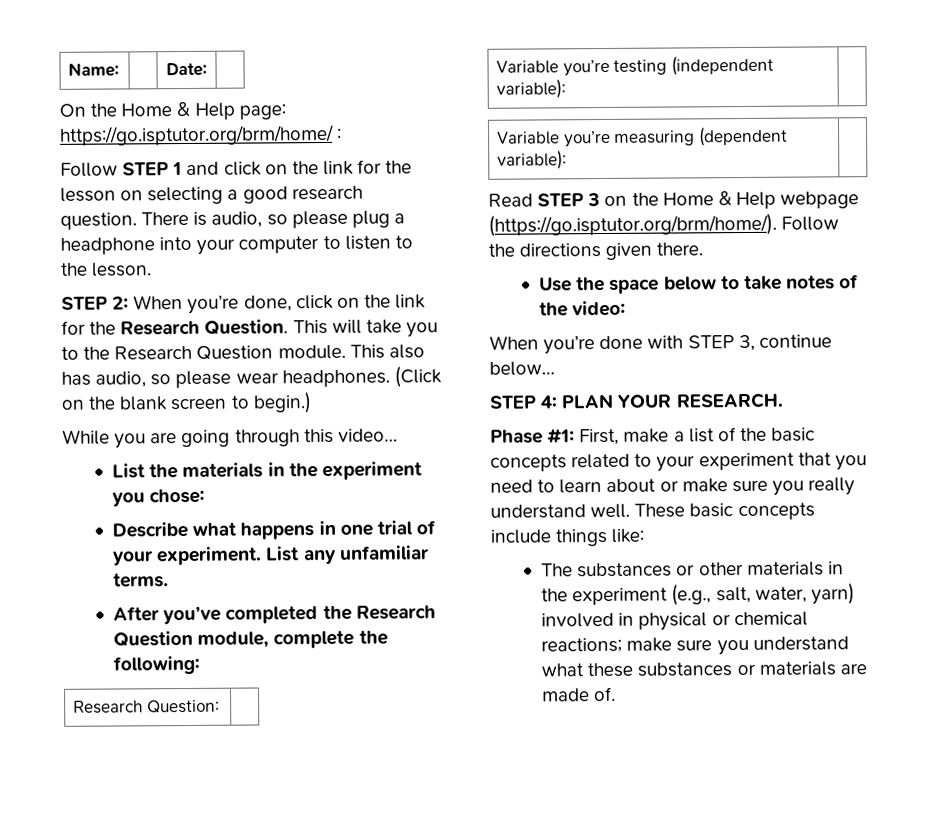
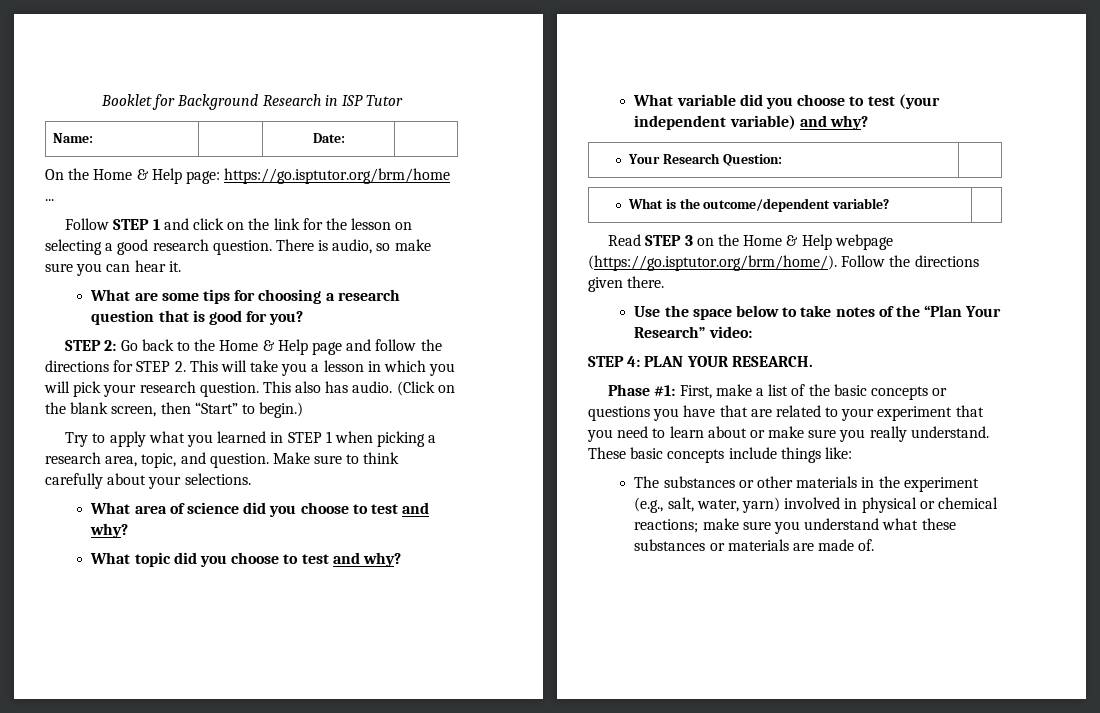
(68, 69) none -> [100,94,404,110] Booklet for Background Research in ISP Tutor //
[59,124,343,146] https://go.isptutor.org/brm/home/ : -> [224,168,451,184] [45,199,54,201] https://go.isptutor.org/brm/home ...
[291,210,405,229] [60,235,413,255] [60,262,153,277] [61,294,427,314] [61,319,438,338] [61,344,425,361] [61,369,390,389] please plug a headphone into your computer to listen to the lesson. // STEP 2: When you’re done, click on the link for the Research Question. This will take you to the Research Question module. This also has audio, so please wear headphones. -> [394,239,431,251] [45,260,181,276] [90,289,400,304] [91,310,304,325] [65,339,442,355] [45,360,456,376] [44,381,393,397] make sure you can hear it. // What are some tips for choosing a research question that is good for you? // STEP 2: Go back to the Home & Help page and follow the directions for STEP 2. This will take you a lesson in which you will pick your research question. This also has audio.
[170,397,228,411] screen -> [111,402,238,417] screen, then “Start”
[62,428,398,449] [112,461,422,481] [112,488,206,507] [112,520,436,540] [113,545,429,566] [113,573,170,588] [113,605,436,625] [113,630,388,649] [113,655,201,675] [73,699,220,714] [496,55,774,77] [496,79,567,99] [497,126,788,148] [497,150,568,170] While you are going through this video… // List the materials in the experiment you chose: // Describe what happens in one trial of your experiment. List any unfamiliar terms. // After you’ve completed the Research Question module, complete the following: // Research Question: | // Variable you’re testing (independent variable): | // Variable you’re measuring (dependent variable): -> [65,431,437,447] [45,452,400,468] [45,473,251,489] [90,502,430,517] [90,523,129,538] [90,552,401,567] [633,94,940,109] [634,115,868,130] [628,153,782,166] [628,198,890,212] Try to apply what you learned in STEP 1 when picking a research area, topic, and question. Make sure to think carefully about your selections. // What area of science did you choose to test and why? // What topic did you choose to test and why? // What variable did you choose to test (your independent variable) and why? // Your Research Question: | // What is the outcome/dependent variable?
[572,300,627,317] [489,334,832,355] [489,361,555,376] video: // When you’re done with STEP 3, continue below… -> [924,305,1002,317] [634,326,752,338] “Plan Your Research” video:
(567, 463) none -> [932,388,948,396] [588,405,772,421] or questions you have that are
[490,503,631,519] understand well. -> [910,426,989,438] understand.

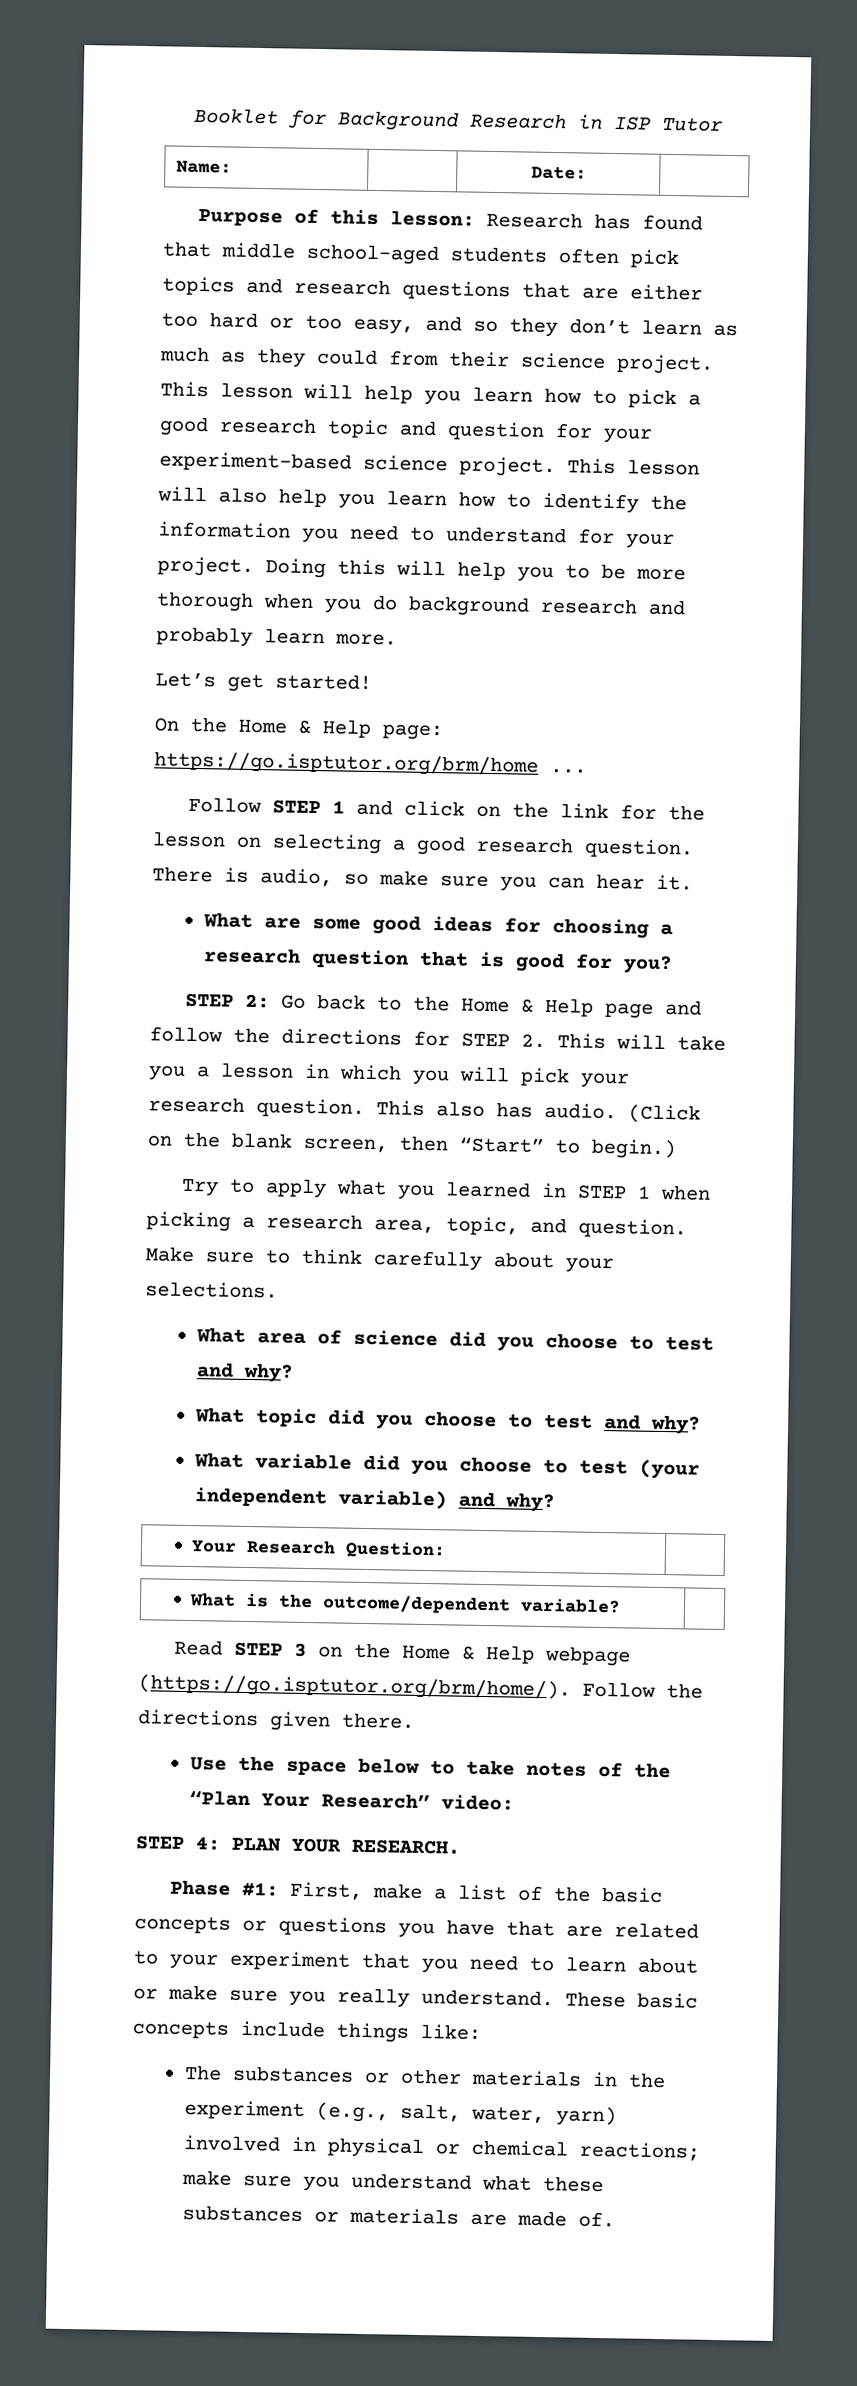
(345, 138) none -> [197,208,703,231] [162,241,679,269] [162,276,703,301] [161,312,738,338] [160,346,714,375] [160,381,701,409] [159,416,652,444] [159,451,700,478] [157,486,687,514] [158,521,675,550] [157,556,686,583] [156,591,686,617] [156,626,397,647] [155,672,372,693] // Purpose of this lesson: Research has found that middle school-aged students often pick topics and research questions that are either too hard or too easy, and so they don’t learn as much as they could from their science project. This lesson will help you learn how to pick a good research topic and question for your experiment-based science project. This lesson will also help you learn how to identify the information you need to understand for your project. Doing this will help you to be more thorough when you do background research and probably learn more. // Let’s get started!
[202,289,230,304] tips -> [371,914,493,935] good ideas

